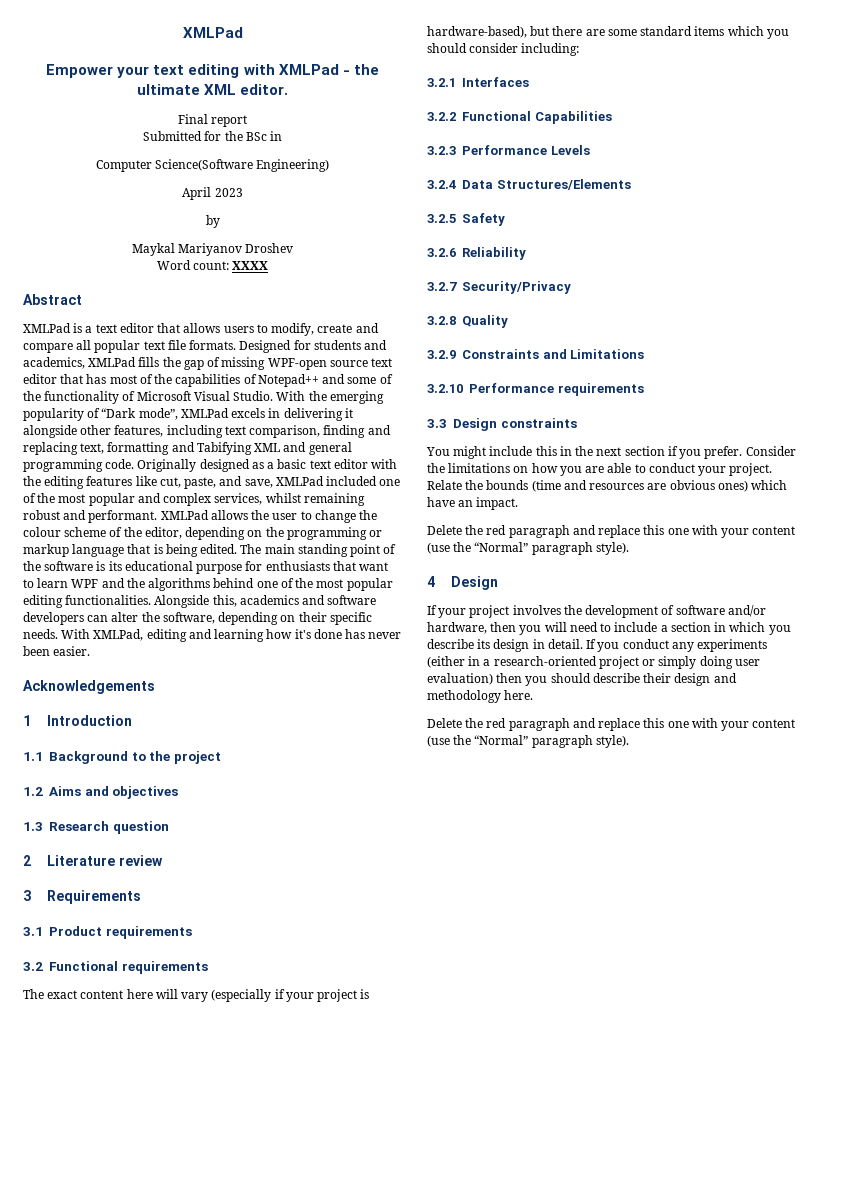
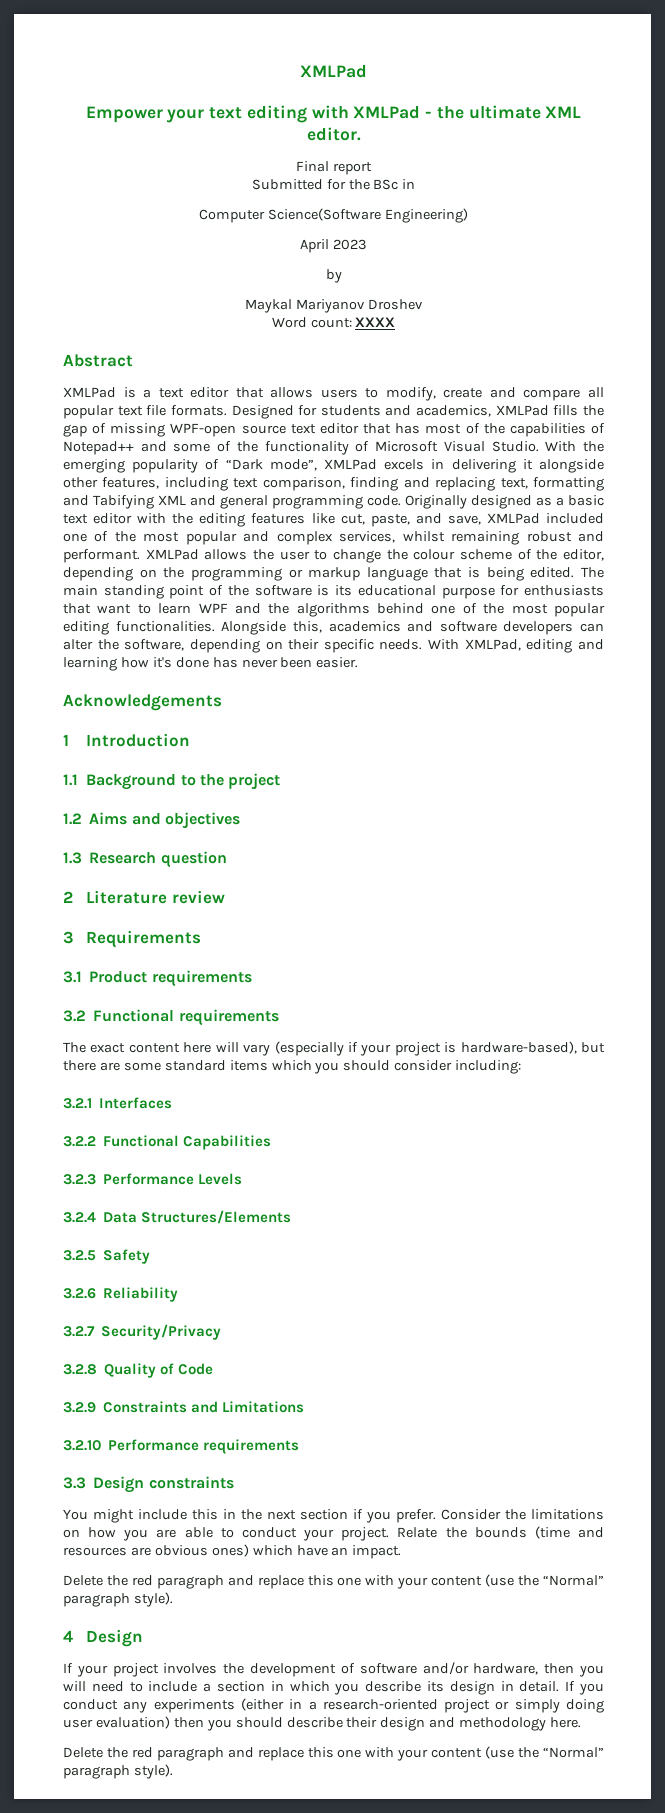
(508, 321) none -> [160,1363,214,1375] of Code

